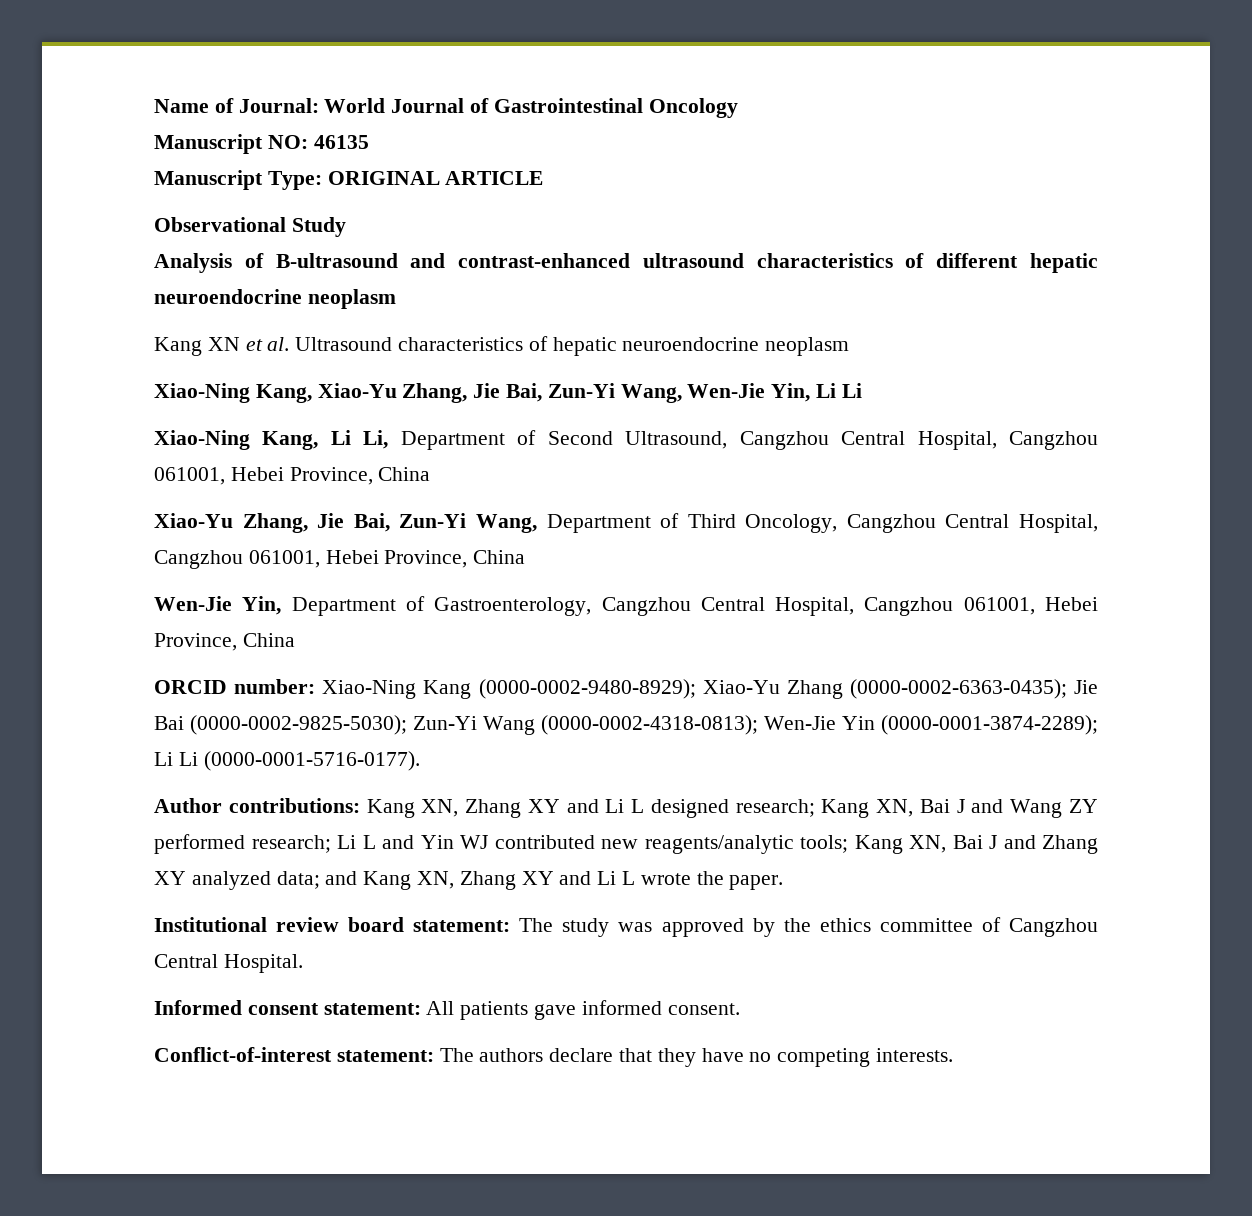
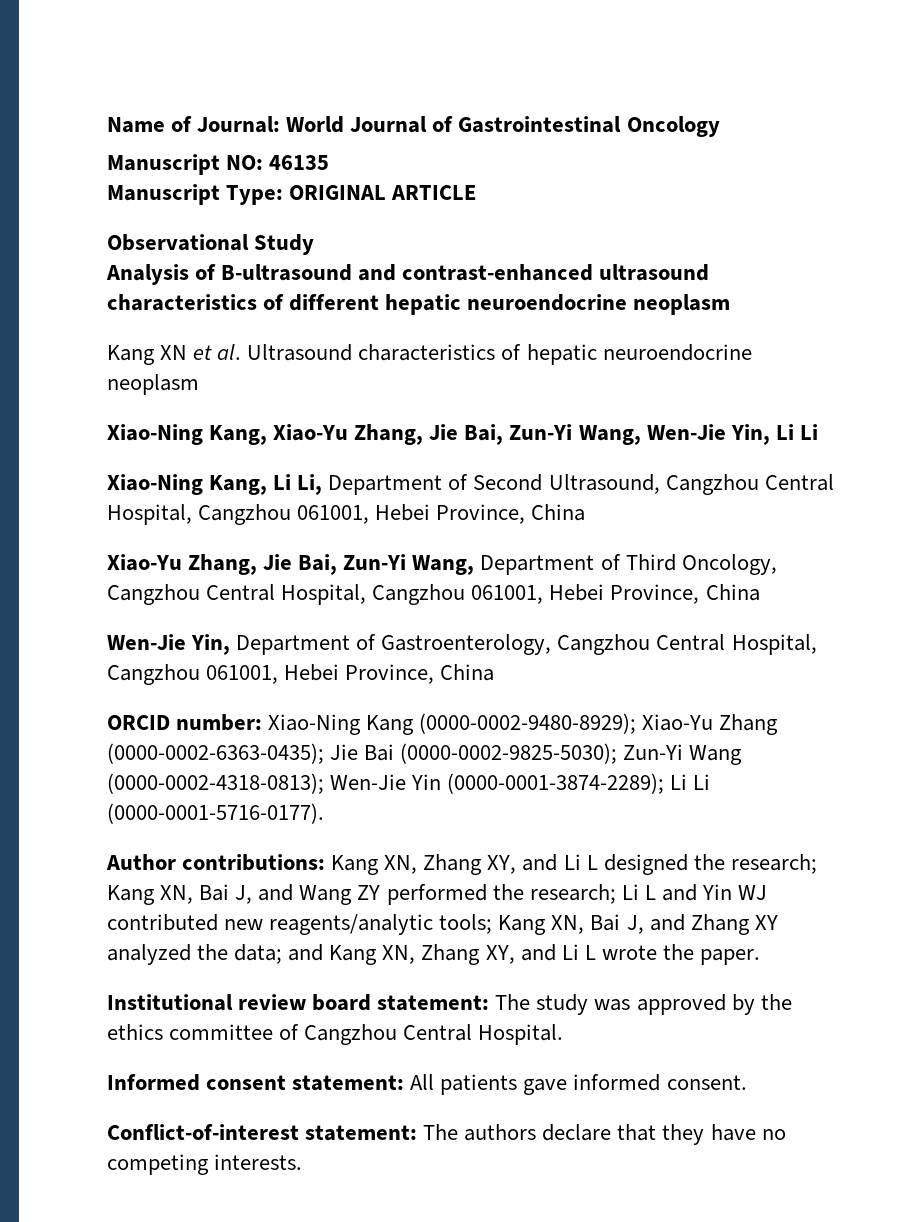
[527,799,560,813] XY -> [487,855,517,874] XY,
(729, 808) none -> [693,854,725,870] the
[956,799,965,813] J -> [235,885,253,904] J,
(245, 844) none -> [492,884,524,900] the
[989,835,997,849] J -> [626,915,644,934] J,
(271, 880) none -> [197,944,229,960] the
[521,871,554,885] XY -> [485,945,515,964] XY,

